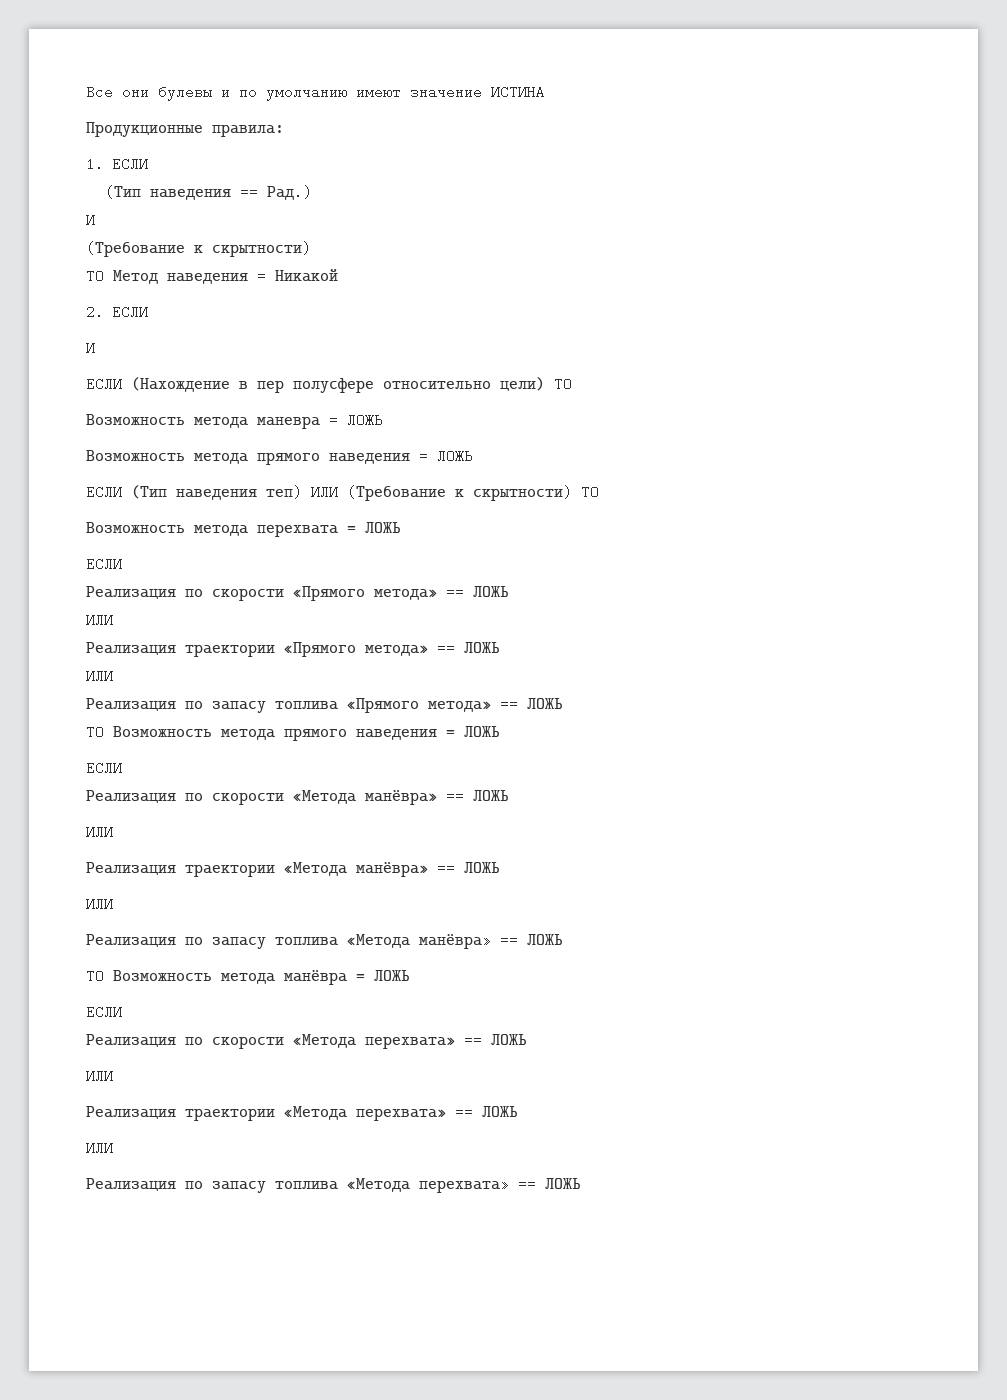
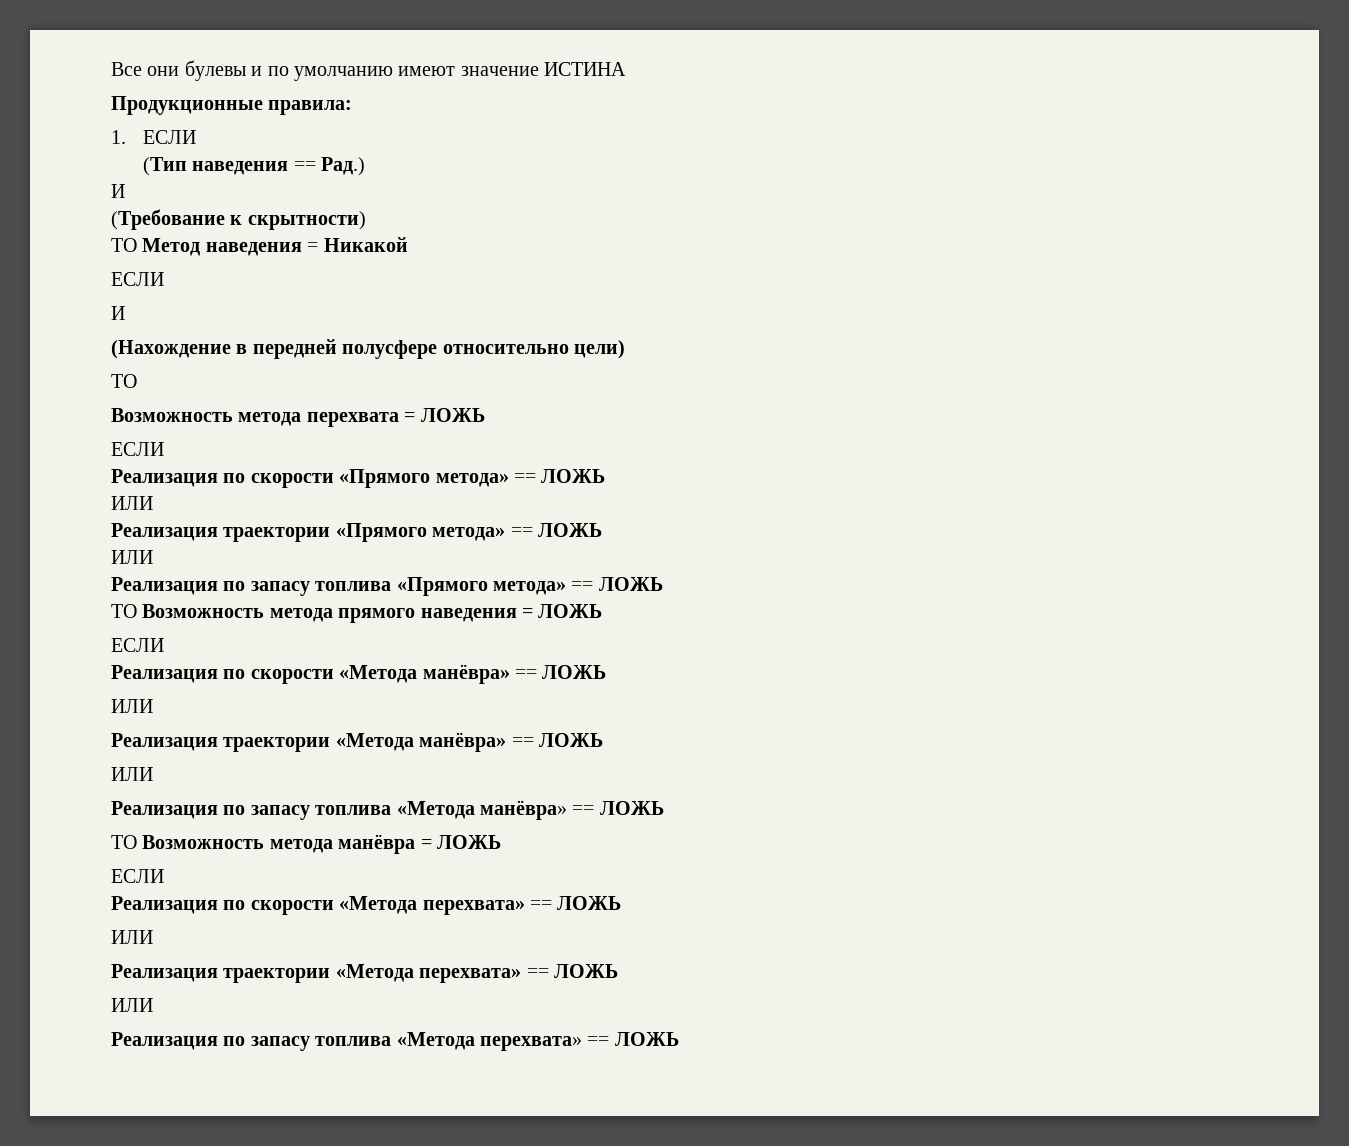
[86,305,104,319] 2. -> (408, 244) none
[86,375,122,392] ЕСЛИ -> (125, 313) none
[257,380,284,393] пер -> [252,339,337,359] передней
[554,375,572,392] [86,411,383,429] [86,447,473,465] [86,483,572,501] ТО // Возможность метода маневра = ЛОЖЬ // Возможность метода прямого наведения = ЛОЖЬ // ЕСЛИ (Тип наведения теп) ИЛИ (Требование к скрытности) -> (625, 349) //

